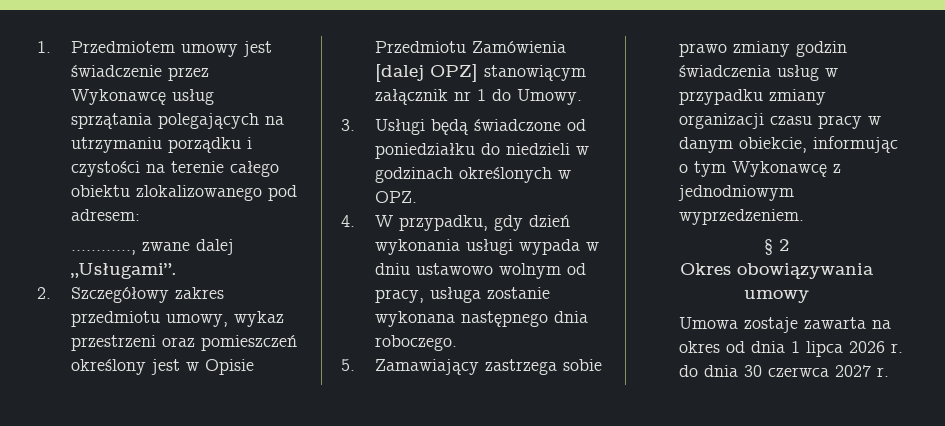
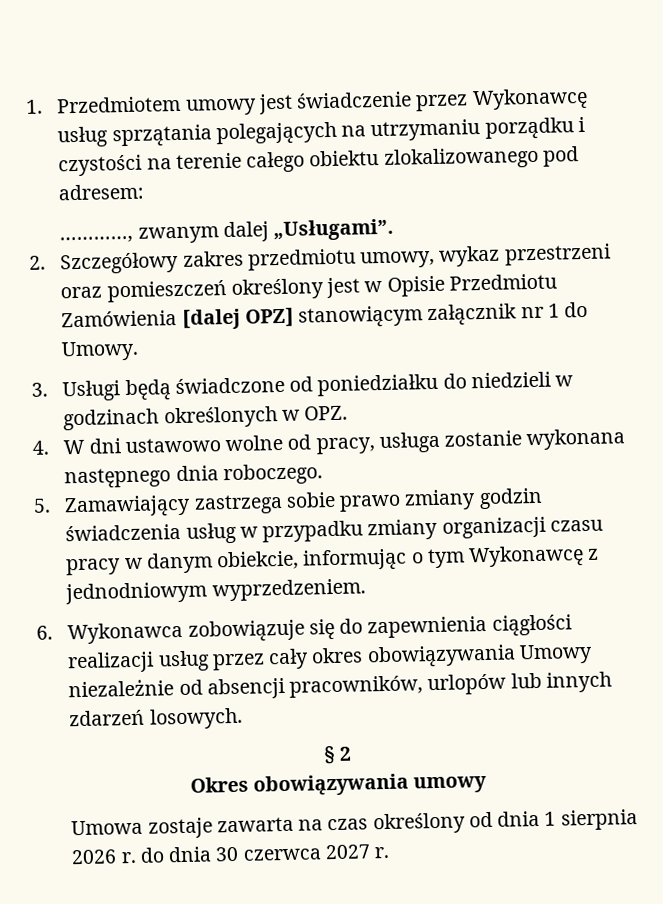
[142,242,191,251] zwane -> [137,226,219,244] zwanym
[399,215,571,231] [375,239,600,255] [375,263,562,279] przypadku, gdy dzień wykonania usługi wypada w dniu ustawowo wolnym -> [88,434,284,454] dni ustawowo wolne
(805, 217) none -> [36,614,572,645] [67,643,593,674] [68,671,612,700] [69,707,243,730] // 6. Wykonawca zobowiązuje się do zapewnienia ciągłości realizacji usług przez cały okres obowiązywania Umowy niezależnie od absencji pracowników, urlopów lub innych zdarzeń losowych.
[679,341,721,353] okres -> [327,812,466,835] czas określony
[806,341,844,357] lipca -> [560,809,638,831] sierpnia

